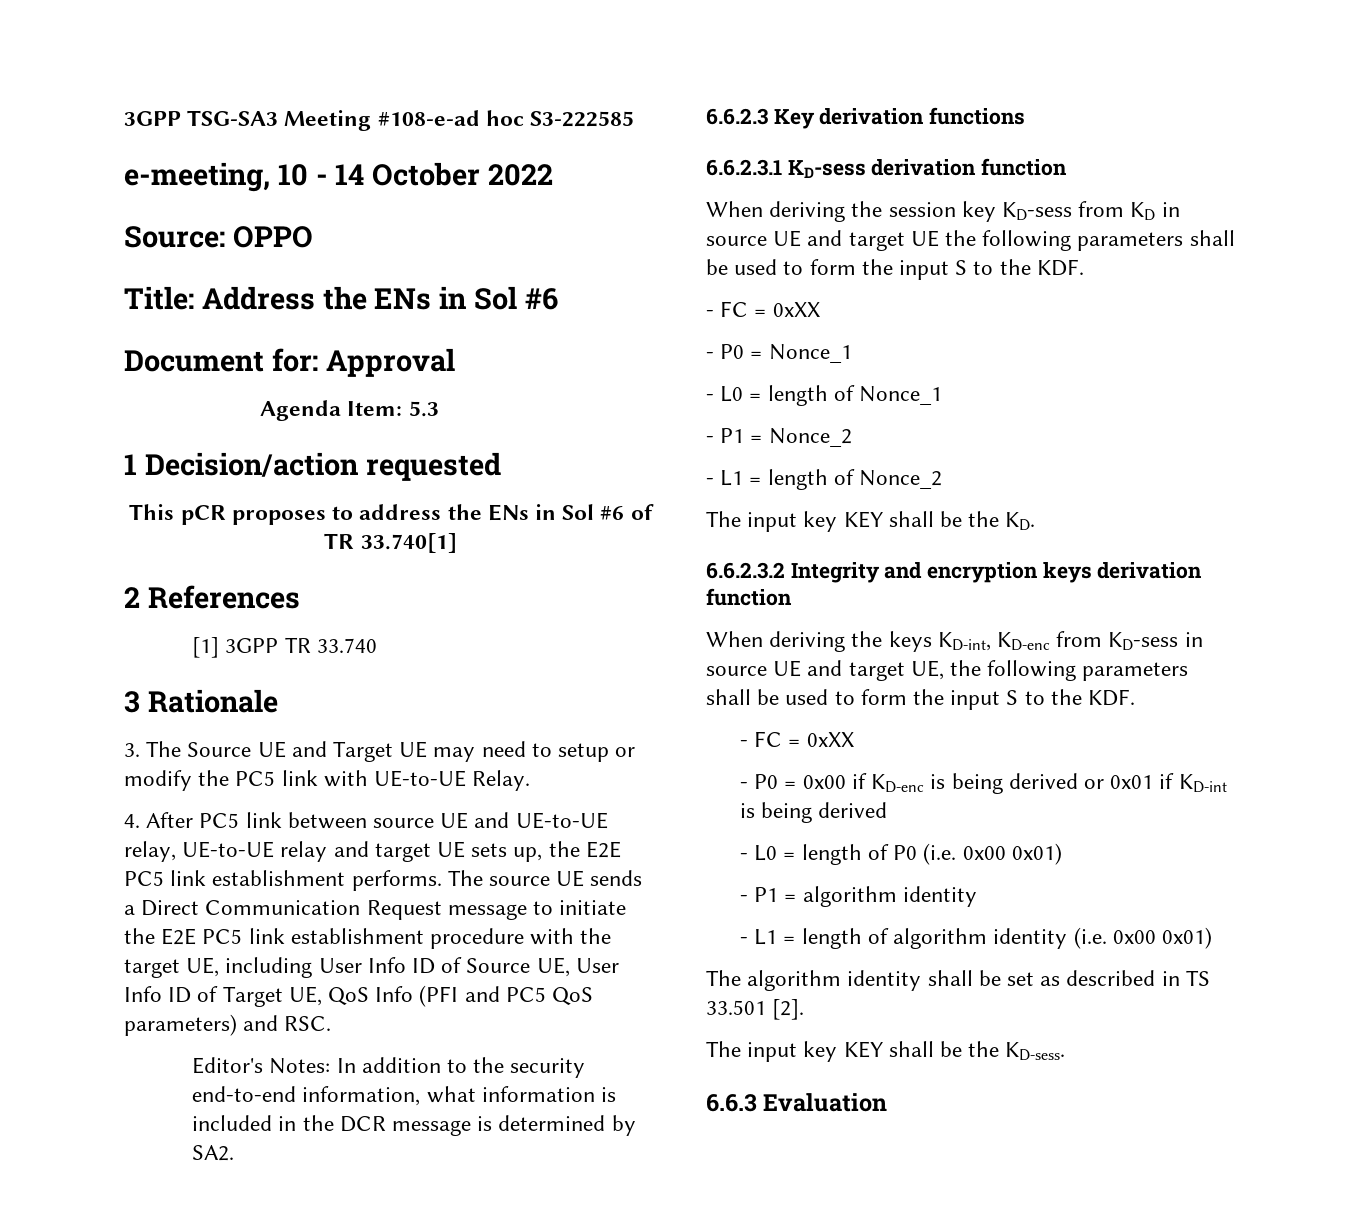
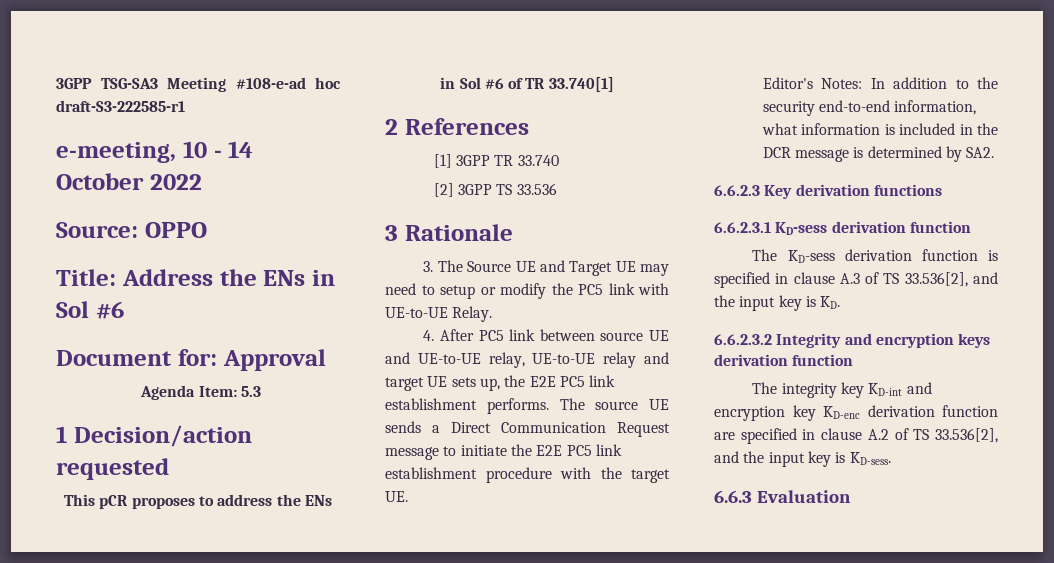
[530,111,635,127] S3-222585 -> [56,100,185,112] draft-S3-222585-r1
(377, 645) none -> [433,183,557,197] // [2] 3GPP TS 33.536
[186,957,619,978] [124,985,594,1007] [124,1014,332,1036] UE, including User Info ID of Source UE, User Info ID of Target UE, QoS Info (PFI and PC5 QoS parameters) and RSC. -> [385,491,408,502] UE.
[706,201,1180,222] [706,230,1235,251] [706,259,1084,280] [706,301,820,317] [706,344,852,363] [706,385,943,406] [706,428,852,447] [706,469,943,490] [706,511,1000,532] When deriving the session key KD-sess from KD in source UE and target UE the following parameters shall be used to form the input S to the KDF. // - FC = 0xXX // - P0 = Nonce_1 // - L0 = length of Nonce_1 // - P1 = Nonce_2 // - L1 = length of Nonce_2 // The input key KEY shall be the -> [752,249,998,263] [714,272,998,288] [714,295,816,311] The KD-sess derivation function is specified in clause A.3 of TS 33.536[2], and the input key is
[706,631,1203,652] [706,660,1189,681] [706,689,1136,710] [740,731,854,747] [740,773,1227,794] [740,802,888,823] [740,843,1062,865] [740,886,977,907] [740,927,1212,949] [706,970,1210,991] [706,999,805,1020] [706,1041,1000,1062] When deriving the keys KD-int, KD-enc from KD-sess in source UE and target UE, the following parameters shall be used to form the input S to the KDF. // - FC = 0xXX // - P0 = 0x00 if KD-enc is being derived or 0x01 if KD-int is being derived // - L0 = length of P0 (i.e. 0x00 0x01) // - P1 = algorithm identity // - L1 = length of algorithm identity (i.e. 0x00 0x01) // The algorithm identity shall be set as described in TS 33.501 [2]. // The input key KEY shall be the -> [752,382,932,398] [714,405,998,421] [714,428,998,444] [714,451,846,467] The integrity key KD-int and encryption key KD-enc derivation function are specified in clause A.2 of TS 33.536[2], and the input key is

